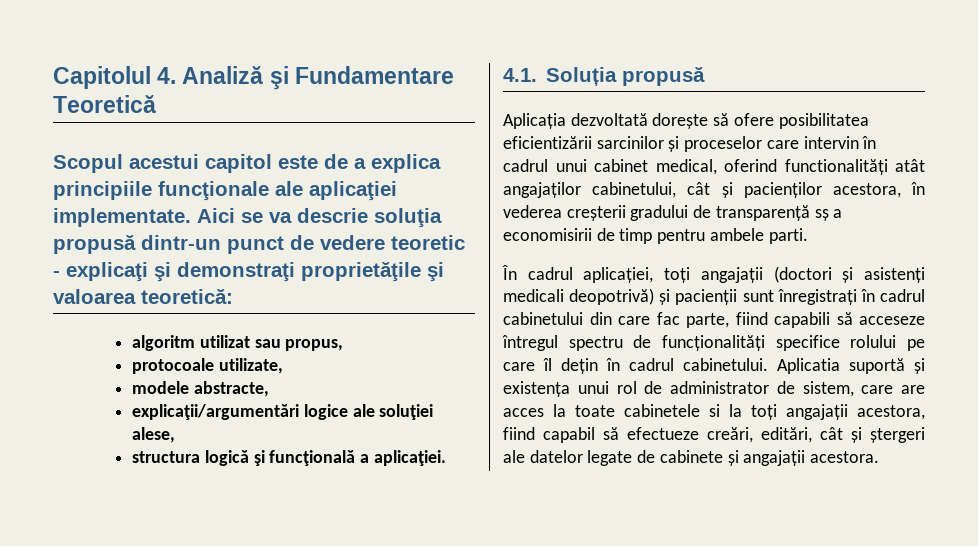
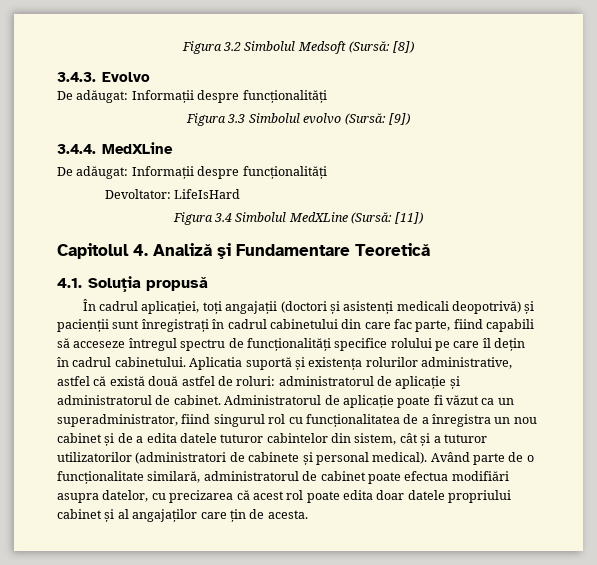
(53, 77) none -> [181,41,415,54] [57,72,151,82] [57,90,327,103] [186,113,410,126] [57,142,174,154] [57,166,327,179] [104,189,241,199] [172,212,424,225] Figura 3.2 Simbolul Medsoft (Sursă: [8]) // 3.4.3. Evolvo // De adăugat: Informații despre funcționalități // Figura 3.3 Simbolul evolvo (Sursă: [9]) // 3.4.4. MedXLine // De adăugat: Informații despre funcționalități // Devoltator: LifeIsHard // Figura 3.4 Simbolul MedXLine (Sursă: [11]) //
[53,154,441,173] [53,181,397,201] [53,208,442,228] [53,235,465,254] [53,262,444,282] [53,289,233,304] [132,335,344,351] [132,358,283,374] [132,381,269,397] [132,404,434,420] [132,427,176,443] [132,450,446,466] [503,67,705,86] [503,113,869,129] [503,136,877,152] [503,159,925,175] [503,182,926,198] [503,205,843,221] [503,228,808,244] Scopul acestui capitol este de a explica principiile funcţionale ale aplicaţiei implementate. Aici se va descrie soluţia propusă dintr-un punct de vedere teoretic - explicaţi şi demonstraţi proprietăţile şi valoarea teoretică: // algoritm utilizat sau propus, // protocoale utilizate, // modele abstracte, // explicaţii/argumentări logice ale soluţiei alese, // structura logică şi funcţională a aplicaţiei. // 4.1. Soluția propusă // Aplicația dezvoltată dorește să ofere posibilitatea eficientizării sarcinilor și proceselor care intervin în cadrul unui cabinet medical, oferind functionalități atât angajaților cabinetului, cât și pacienților acestora, în vederea creșterii gradului de transparență sș a economisirii de timp pentru ambele parti. -> [57,276,209,292] 4.1. Soluția propusă
[577,381,925,397] [503,404,925,420] [503,427,925,443] [503,450,880,466] unui rol de administrator de sistem, care are acces la toate cabinetele si la toți angajații acestora, fiind capabil să efectueze creări, editări, cât și ștergeri ale datelor legate de cabinete și angajații acestora. -> [365,357,512,369] [57,376,460,389] [57,395,514,408] [57,414,537,427] [57,433,487,446] [57,452,534,465] [57,471,509,484] [57,490,512,503] [57,509,308,522] rolurilor administrative, astfel că există două astfel de roluri: administratorul de aplicație și administratorul de cabinet. Administratorul de aplicație poate fi văzut ca un superadministrator, fiind singurul rol cu funcționalitatea de a înregistra un nou cabinet și de a edita datele tuturor cabintelor din sistem, cât și a tuturor utilizatorilor (administratori de cabinete și personal medical). Având parte de o funcționalitate similară, administratorul de cabinet poate efectua modifiări asupra datelor, cu precizarea că acest rol poate edita doar datele propriului cabinet și al angajaților care țin de acesta.

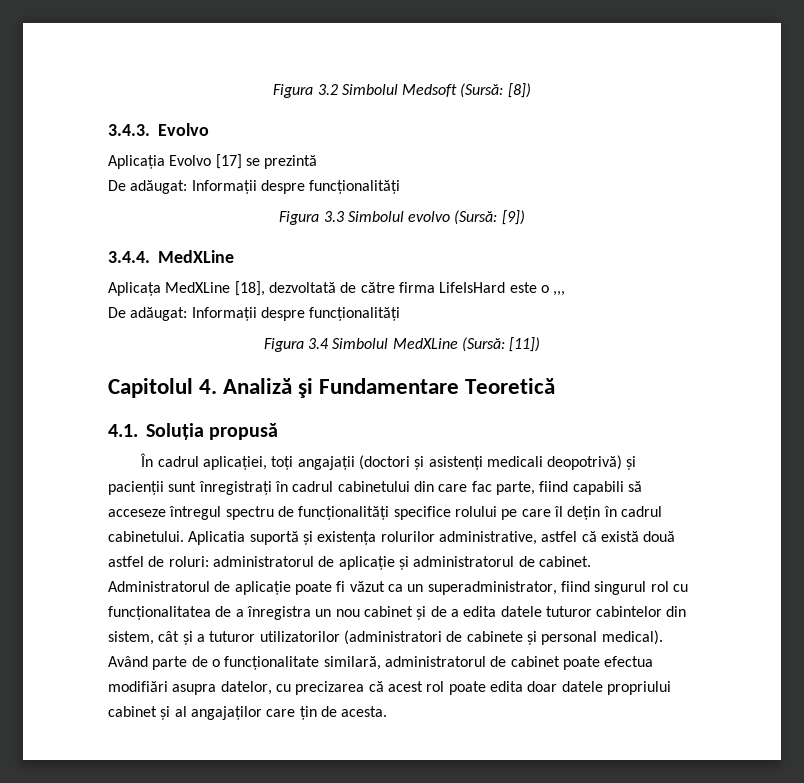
(151, 77) none -> [108,154,318,169] // Aplicația Evolvo [17] se prezintă
[57,166,327,179] [104,189,241,199] // De adăugat: Informații despre funcționalități // Devoltator: LifeIsHard -> [108,281,566,296] [108,307,401,321] // Aplicața MedXLine [18], dezvoltată de către firma LifeIsHard este o ,,, // De adăugat: Informații despre funcționalități

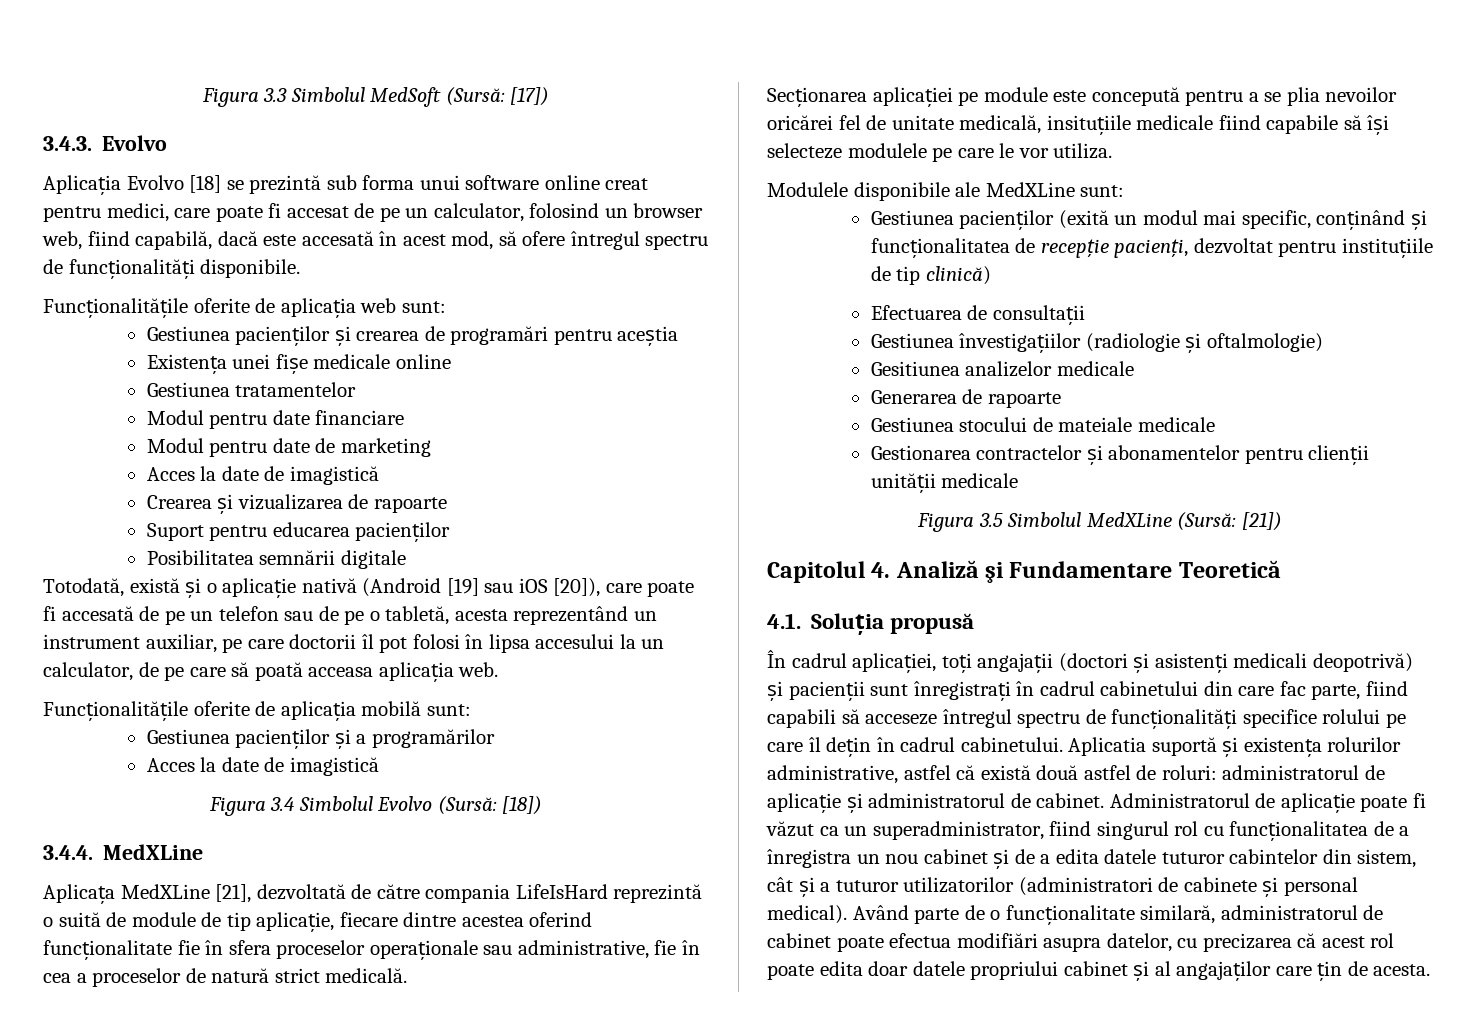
[273,83,531,98] Figura 3.2 Simbolul Medsoft (Sursă: [8]) -> [201,87,550,107] Figura 3.3 Simbolul MedSoft (Sursă: [17])
[215,154,242,169] [17] -> [189,175,222,193] [18]
[108,180,401,194] [279,210,525,225] // De adăugat: Informații despre funcționalități // Figura 3.3 Simbolul evolvo (Sursă: [9]) -> [326,175,649,190] [43,203,704,222] [42,231,709,250] [43,259,301,279] [43,298,446,318] [146,326,679,346] [146,354,451,374] [146,382,357,397] [146,410,405,429] [146,438,431,457] [146,466,379,485] [146,494,447,514] [146,522,451,542] [146,550,406,569] [43,578,695,598] [43,606,657,625] [43,634,665,653] [43,662,499,682] [43,701,471,721] [146,729,495,749] [146,757,379,776] [208,796,543,816] sub forma unui software online creat pentru medici, care poate fi accesat de pe un calculator, folosind un browser web, fiind capabilă, dacă este accesată în acest mod, să ofere întregul spectru de funcționalități disponibile. // Funcționalitățile oferite de aplicația web sunt: // Gestiunea pacienților și crearea de programări pentru aceștia // Existența unei fișe medicale online // Gestiunea tratamentelor // Modul pentru date financiare // Modul pentru date de marketing // Acces la date de imagistică // Crearea și vizualizarea de rapoarte // Suport pentru educarea pacienților // Posibilitatea semnării digitale // Totodată, există și o aplicație nativă (Android [19] sau iOS [20]), care poate fi accesată de pe un telefon sau de pe o tabletă, acesta reprezentând un instrument auxiliar, pe care doctorii îl pot folosi în lipsa accesului la un calculator, de pe care să poată acceasa aplicația web. // Funcționalitățile oferite de aplicația mobilă sunt: // Gestiunea pacienților și a programărilor // Acces la date de imagistică // Figura 3.4 Simbolul Evolvo (Sursă: [18])
[234,281,265,296] [18], -> [215,884,252,903] [21],
[398,282,566,296] [108,307,401,321] [263,338,330,352] firma LifeIsHard este o ,,, // De adăugat: Informații despre funcționalități // Figura 3.4 -> [425,884,703,903] [43,912,593,932] [43,940,700,960] [43,968,408,987] [767,87,1398,107] [767,115,1390,135] [767,143,1113,162] [767,182,1125,201] [870,210,1427,230] [870,238,1433,258] [870,266,991,285] [870,305,1085,325] [870,333,1323,353] [870,361,1134,377] [870,389,1061,408] [870,417,1215,432] [870,445,1370,465] [870,473,1019,493] [917,513,1003,532] compania LifeIsHard reprezintă o suită de module de tip aplicație, fiecare dintre acestea oferind funcționalitate fie în sfera proceselor operaționale sau administrative, fie în cea a proceselor de natură strict medicală. // Secționarea aplicației pe module este concepută pentru a se plia nevoilor oricărei fel de unitate medicală, insituțiile medicale fiind capabile să își selecteze modulele pe care le vor utiliza. // Modulele disponibile ale MedXLine sunt: // Gestiunea pacienților (exită un modul mai specific, conținând și funcționalitatea de recepție pacienți, dezvoltat pentru instituțiile de tip clinică) // Efectuarea de consultații // Gestiunea învestigațiilor (radiologie și oftalmologie) // Gesitiunea analizelor medicale // Generarea de rapoarte // Gestiunea stocului de mateiale medicale // Gestionarea contractelor și abonamentelor pentru clienții unității medicale // Figura 3.5
[509,337,541,352] [11]) -> [1241,512,1282,531] [21])

